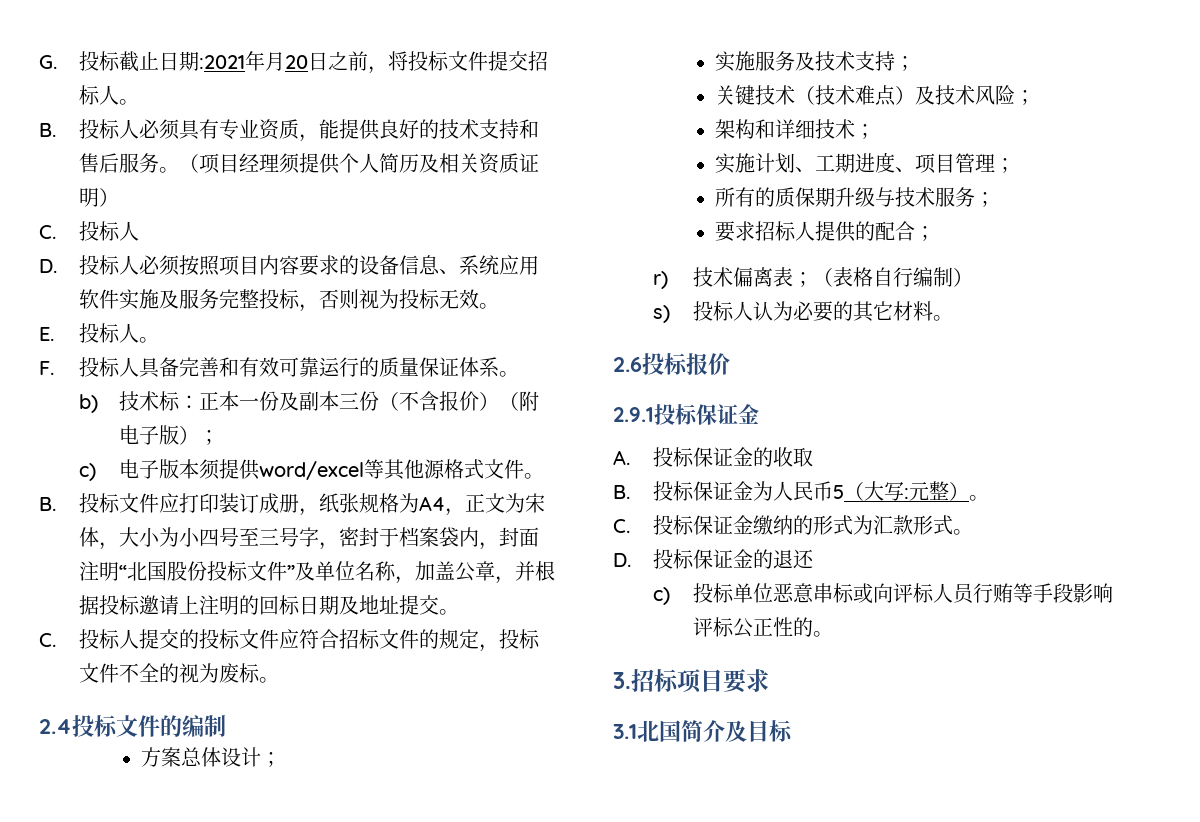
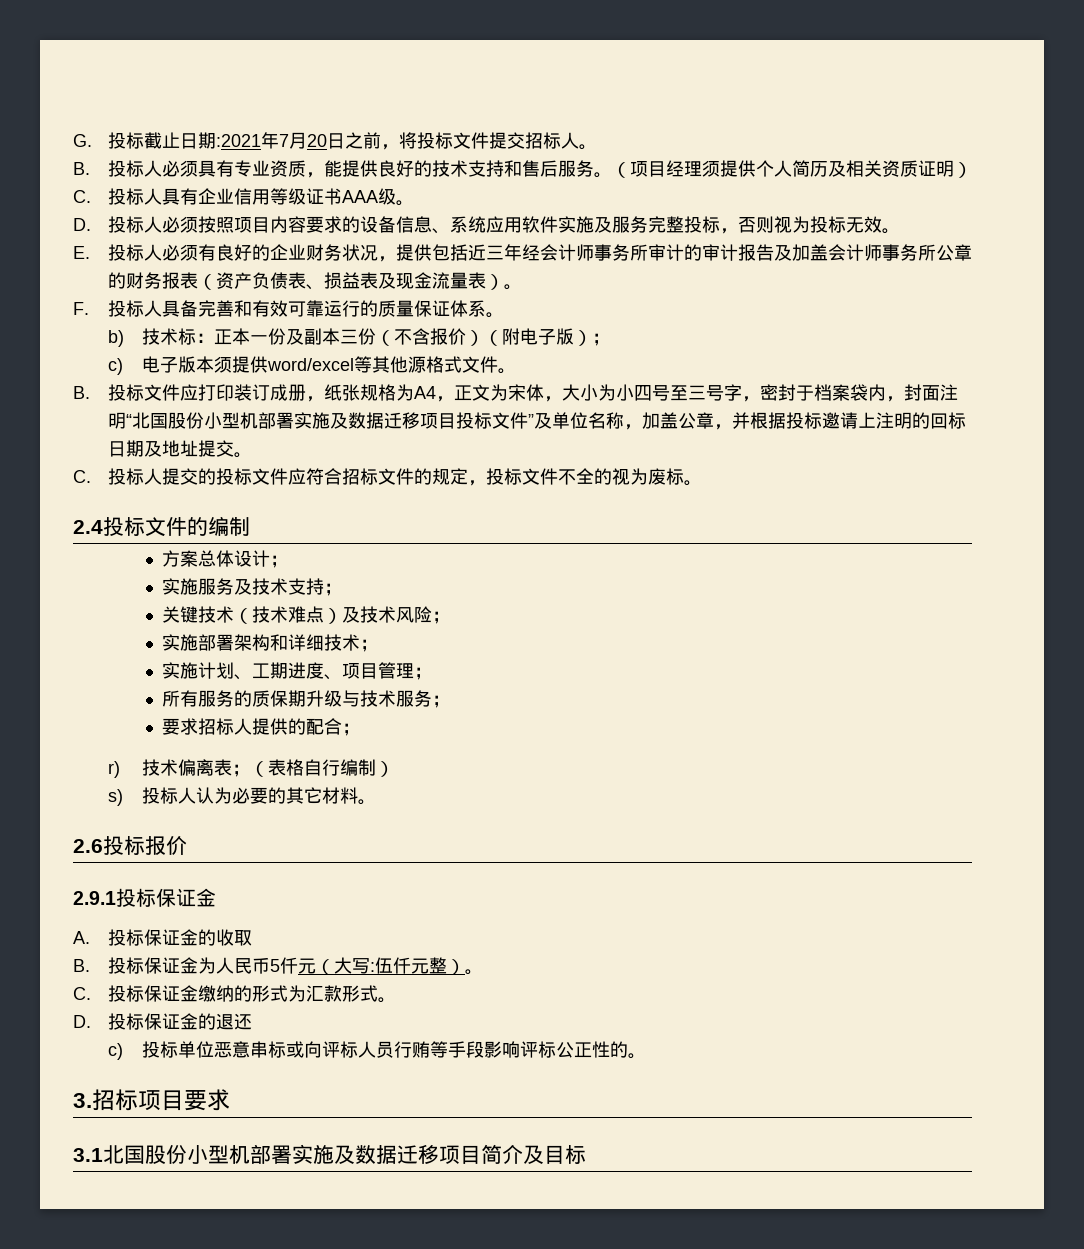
(265, 61) none -> [278,134,289,147] 7
(139, 231) none -> [161,188,414,206] 具有企业信用等级证书AAA级。
(139, 333) none -> [161,244,972,262] [107,272,504,290] 必须有良好的企业财务状况，提供包括近三年经会计师事务所审计的审计报告及加盖会计师事务所公章的财务报表（资产负债表、损益表及现金流量表）
(207, 571) none -> [203,412,456,429] 小型机部署实施及数据迁移项目
(1035, 97) none -> [162,634,235,651] 实施部署
(755, 197) none -> [198,690,235,707] 服务
(844, 492) none -> [279,957,316,974] 仟元
(909, 493) none -> [374,957,411,974] 伍仟
(681, 731) none -> [145,1144,481,1164] 股份小型机部署实施及数据迁移项目

